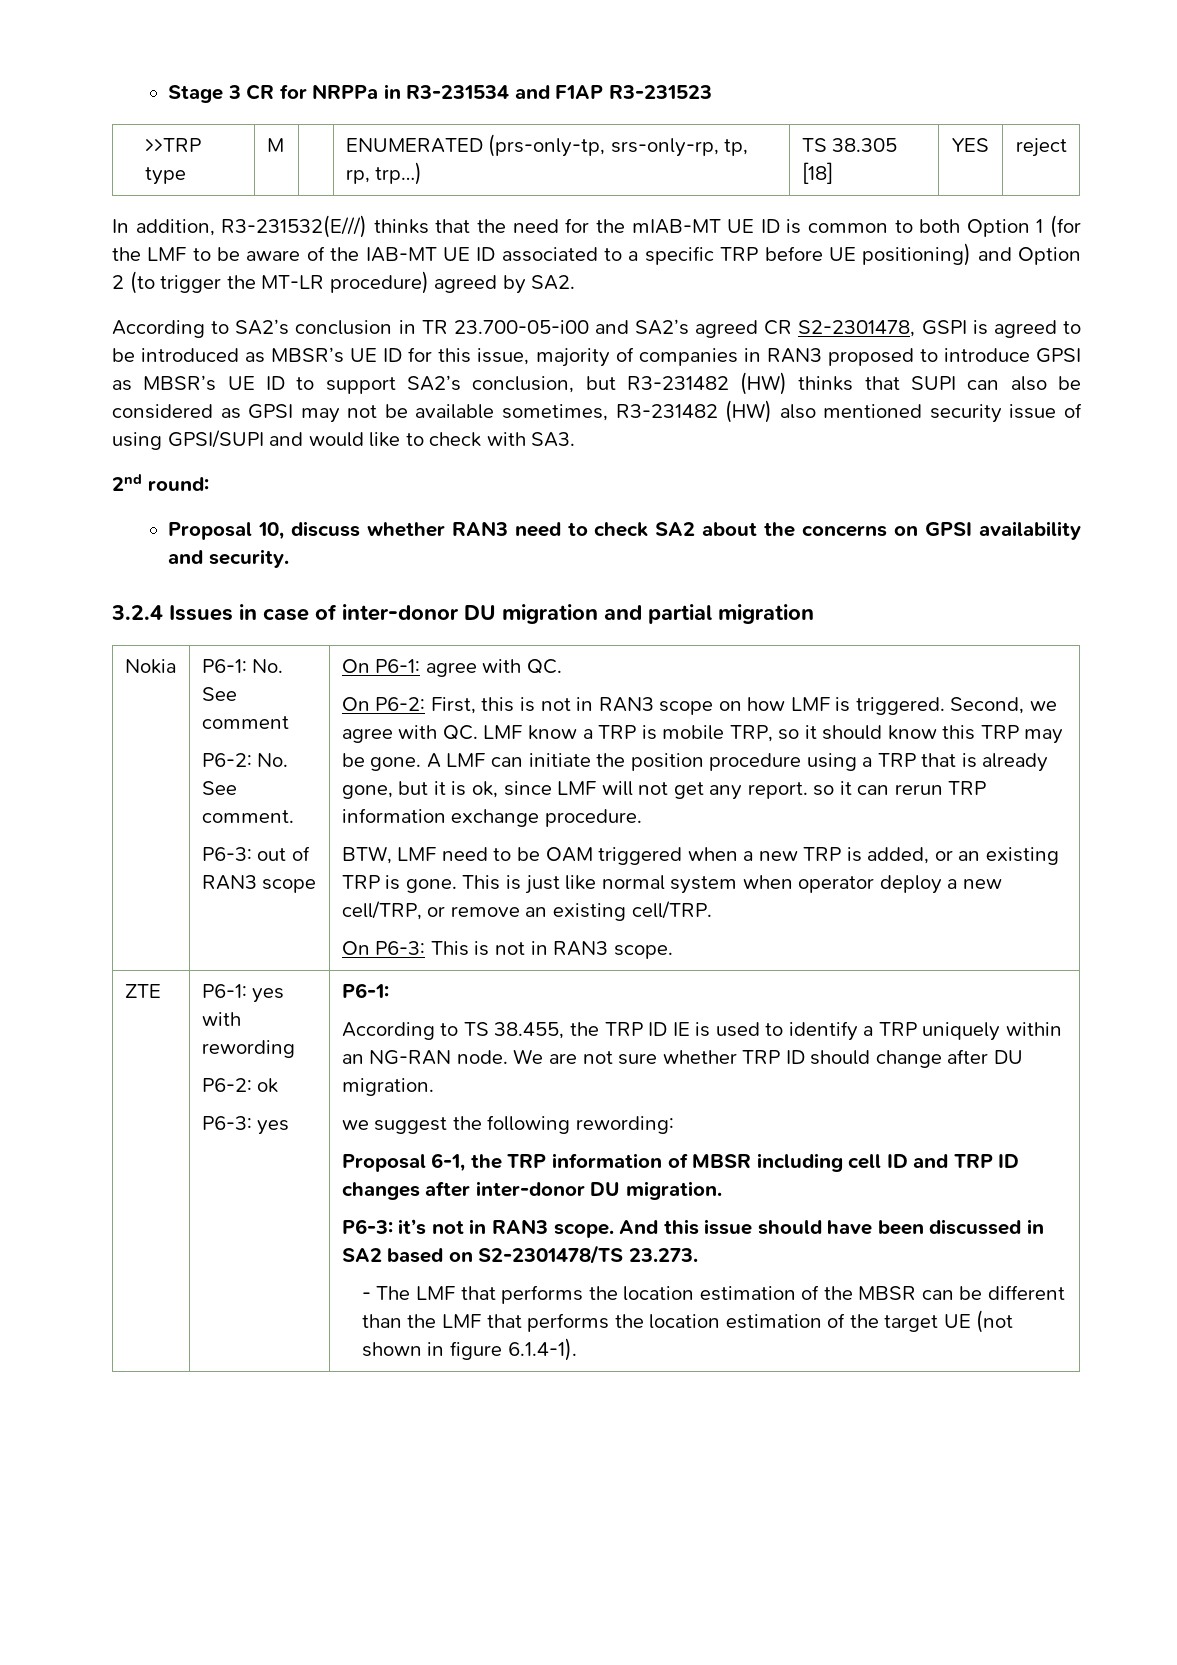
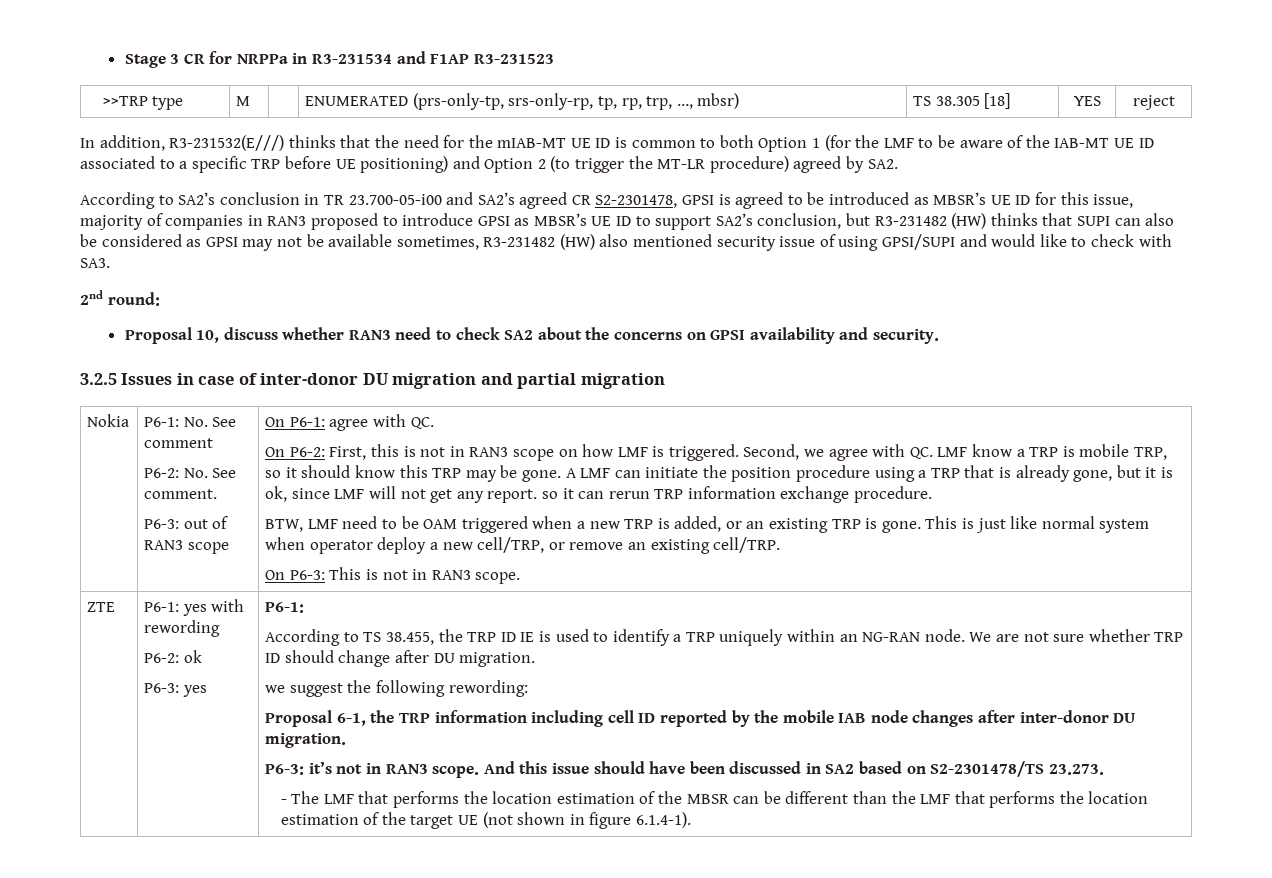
[375,162,423,185] trp…) -> [646,93,740,110] trp, …, mbsr)
[921,320,967,335] GSPI -> [682,195,715,205] GPSI
[111,605,163,620] 3.2.4 -> [80,373,117,385] 3.2.5
[667,1153,752,1168] of MBSR -> (527, 716) none
[913,1154,1020,1168] and TRP ID -> [659,710,908,727] reported by the mobile IAB node

